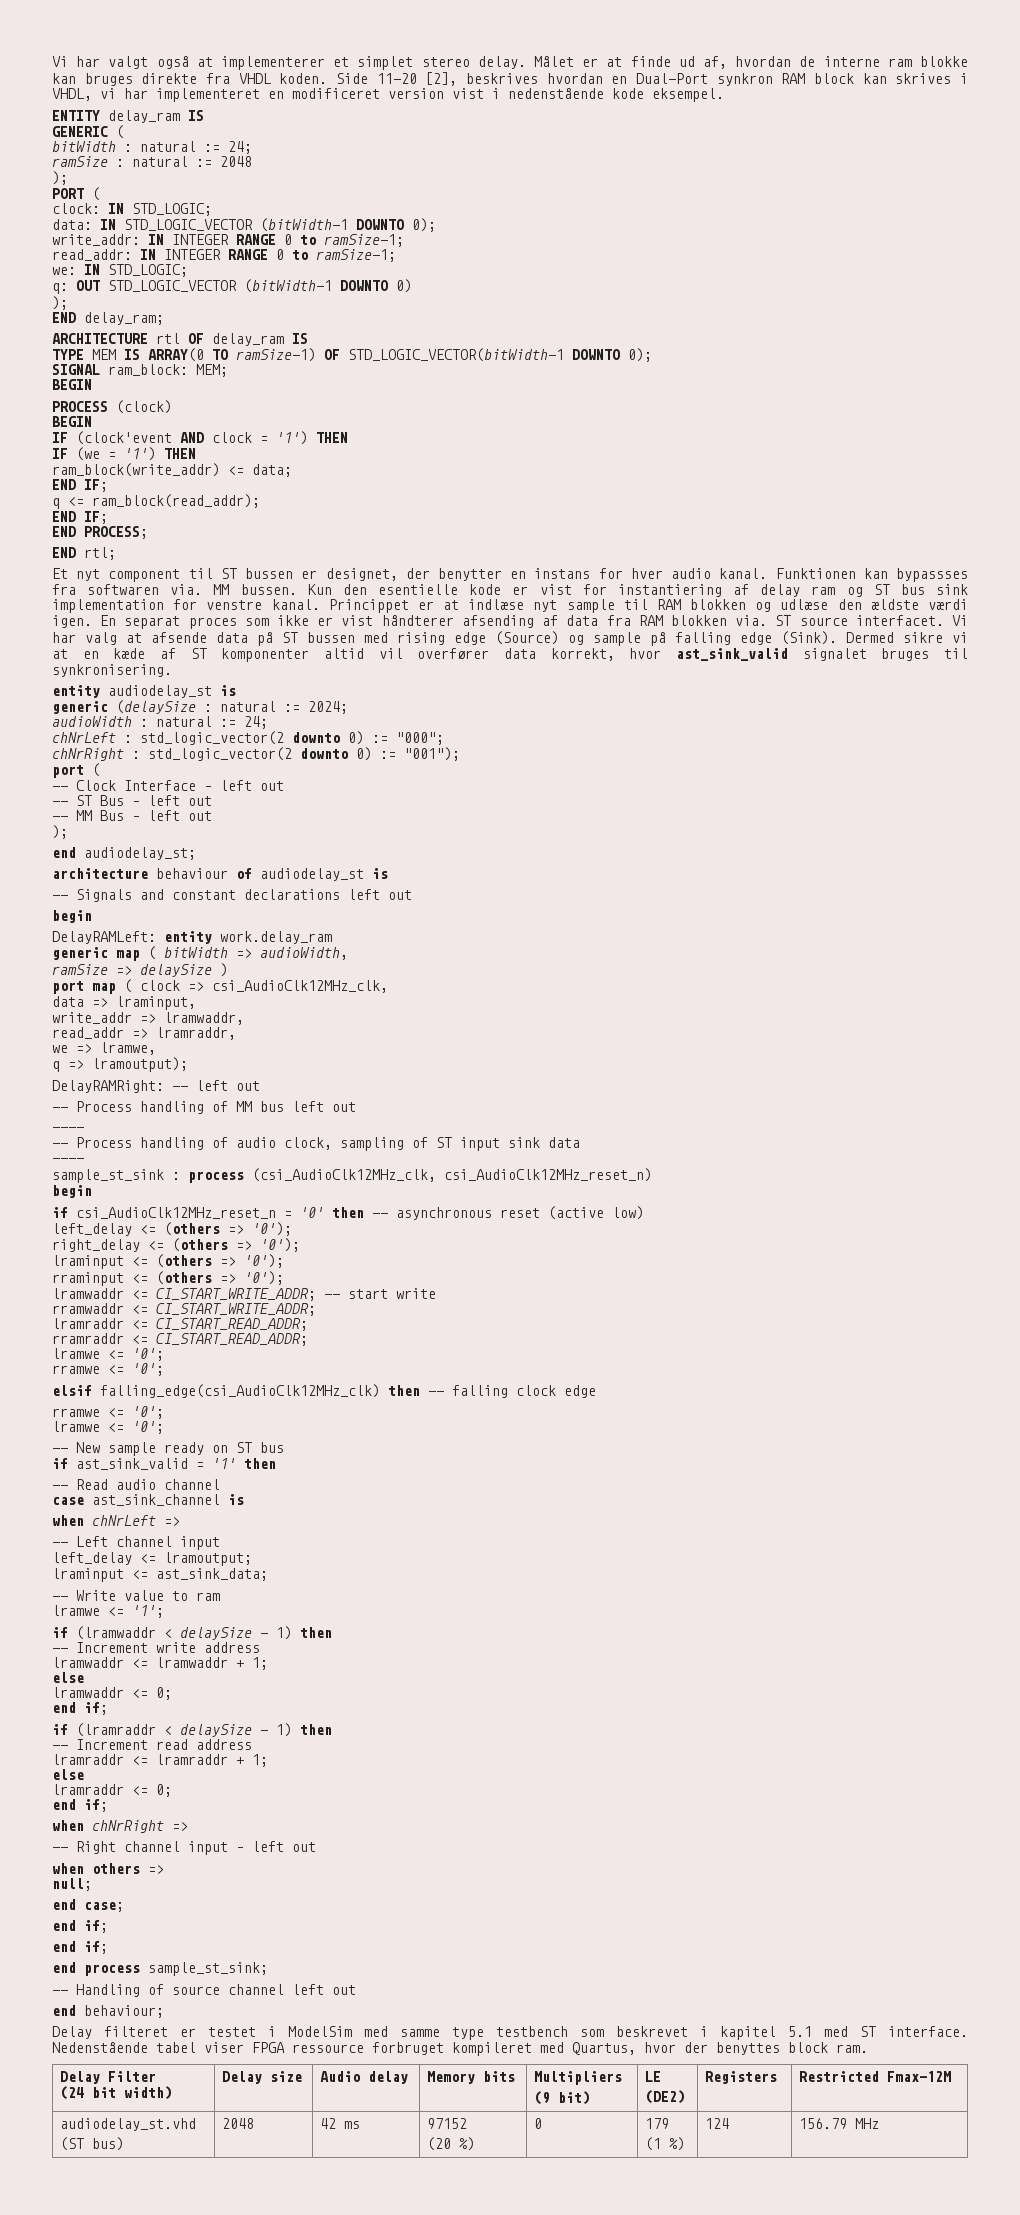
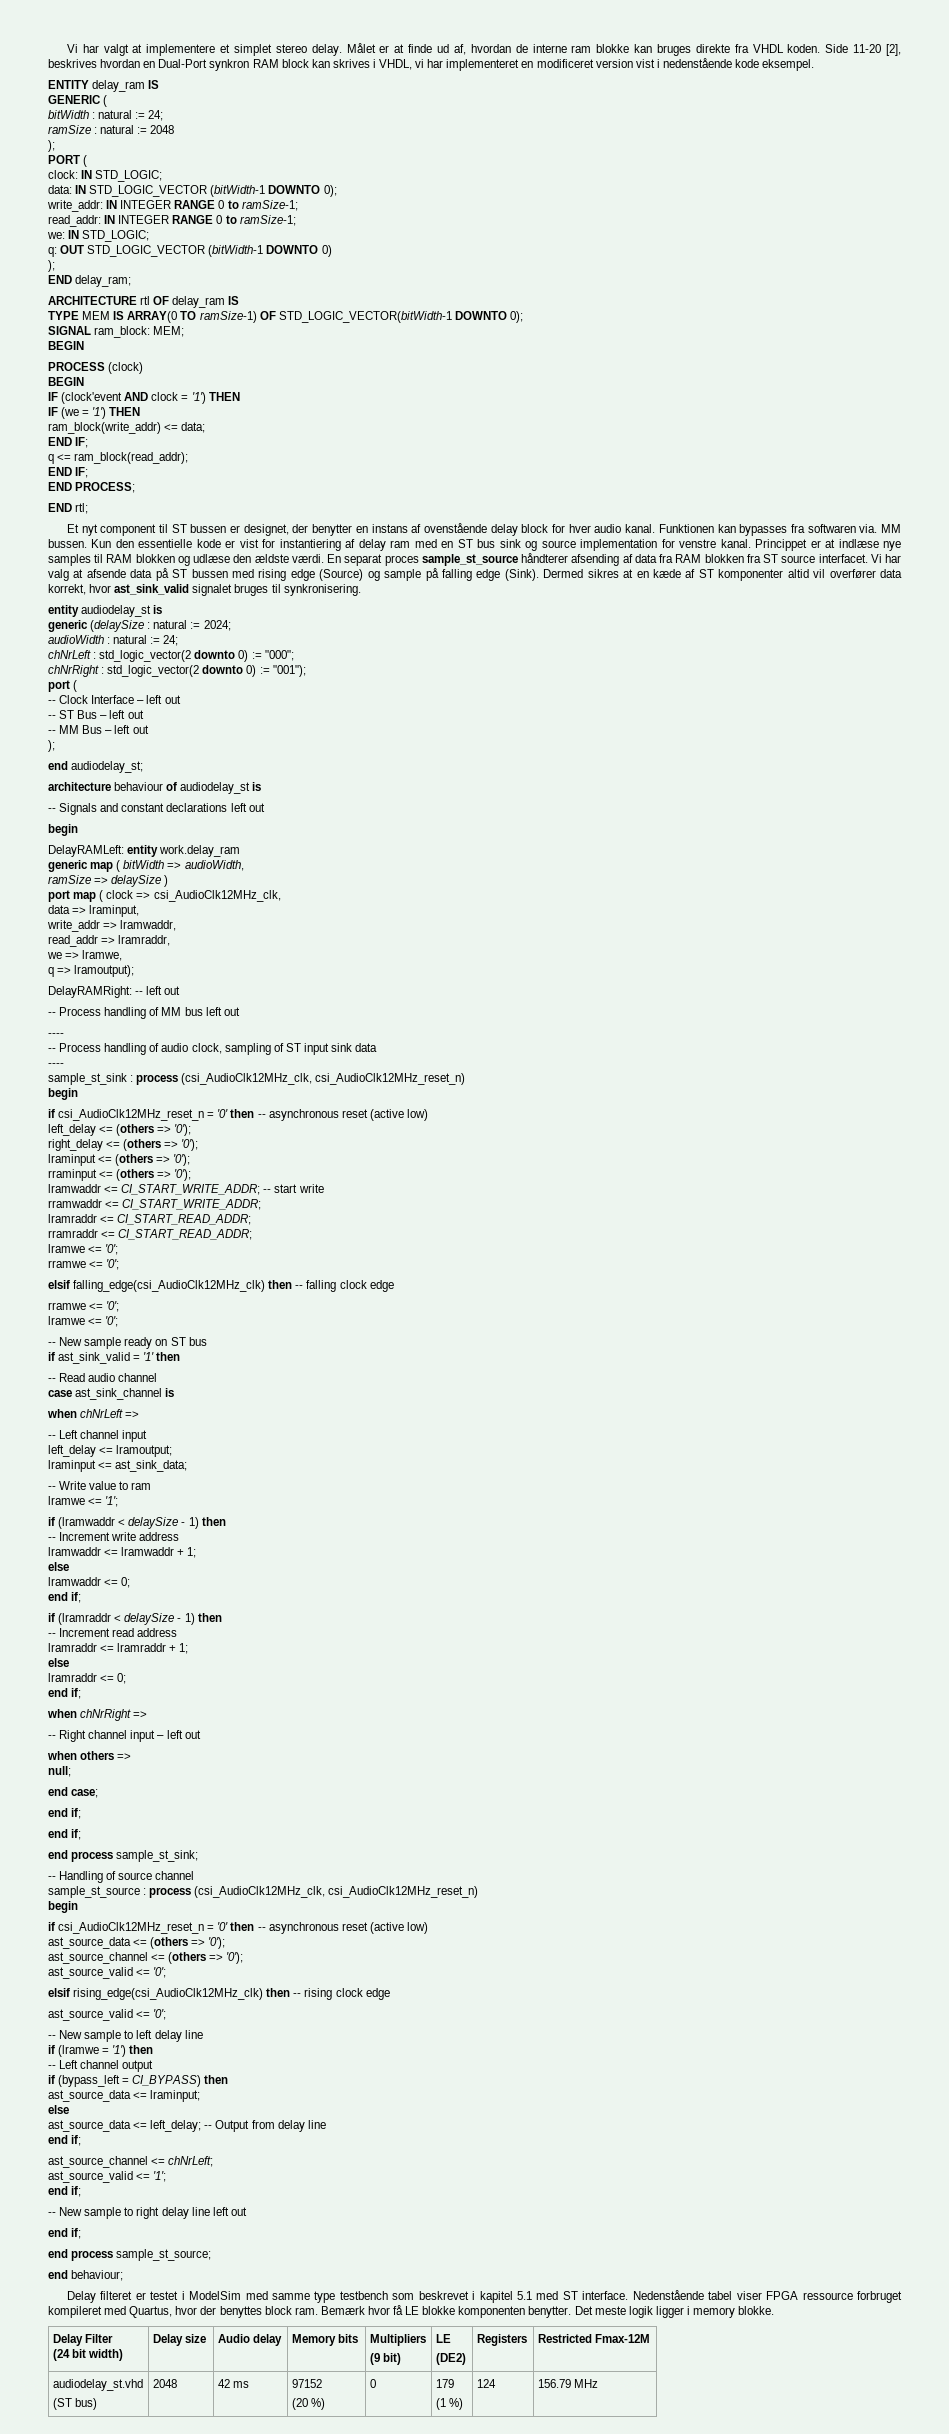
[156,56,325,70] også at implementerer -> [132,44,216,56] at implementere
(591, 573) none -> [411,523,549,536] af ovenstående delay block
[895,568,968,582] bypassses -> [739,524,788,536] bypasses
[378,584,459,595] esentielle -> [138,539,193,548] essentielle
[846,587,863,597] og -> [414,539,454,548] med en
(968, 589) none -> [525,540,576,551] og source
[533,599,615,613] nyt sample -> [883,541,902,551] [48,554,91,566] nye samples
[927,599,968,610] [52,615,92,628] værdi igen. -> [291,554,324,563] værdi.
[244,615,374,626] som ikke er vist -> [421,554,518,566] sample_st_source
[735,615,768,626] via. -> [746,554,761,563] fra
[903,632,968,643] sikre vi -> [587,569,619,578] sikres
[292,1984,356,1995] left out -> [48,1886,479,1898] [48,1901,78,1913] [48,1922,428,1934] [48,1937,226,1949] [48,1952,244,1964] [48,1967,167,1979] [48,1988,390,2000] [48,2009,167,2021] [48,2030,203,2042] [48,2045,154,2057] [48,2060,154,2072] [48,2075,229,2087] [48,2090,201,2102] [48,2105,69,2114] [48,2120,326,2132] [48,2135,82,2146] [48,2156,214,2168] [48,2171,167,2183] [48,2186,82,2197] [48,2207,247,2219] [48,2228,82,2239] [48,2249,212,2261] // sample_st_source : process (csi_AudioClk12MHz_clk, csi_AudioClk12MHz_reset_n) // begin // if csi_AudioClk12MHz_reset_n = '0' then -- asynchronous reset (active low) // ast_source_data <= (others => '0'); // ast_source_channel <= (others => '0'); // ast_source_valid <= '0'; // elsif rising_edge(csi_AudioClk12MHz_clk) then -- rising clock edge // ast_source_valid <= '0'; // -- New sample to left delay line // if (lramwe = '1') then // -- Left channel output // if (bypass_left = CI_BYPASS) then // ast_source_data <= lraminput; // else // ast_source_data <= left_delay; -- Output from delay line // end if; // ast_source_channel <= chNrLeft; // ast_source_valid <= '1'; // end if; // -- New sample to right delay line left out // end if; // end process sample_st_source;
(868, 2048) none -> [320,2305,775,2318] Bemærk hvor få LE blokke komponenten benytter. Det meste logik ligger i memory blokke.

